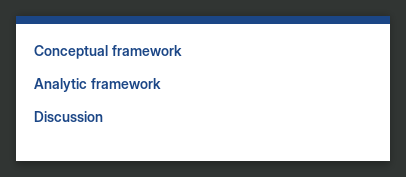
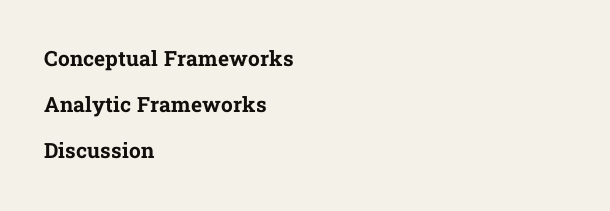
[111,45,182,56] framework -> [163,50,294,67] Frameworks
[90,78,161,89] framework -> [136,96,267,113] Frameworks

